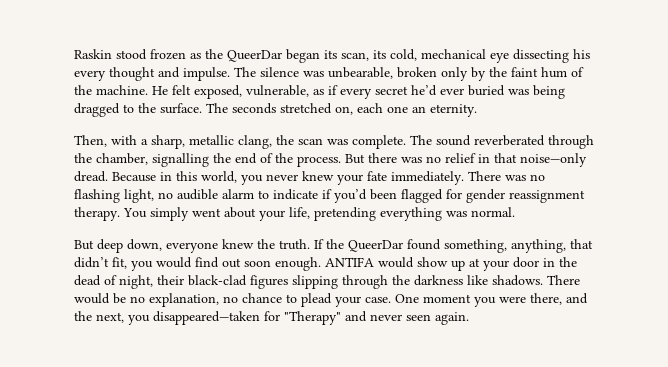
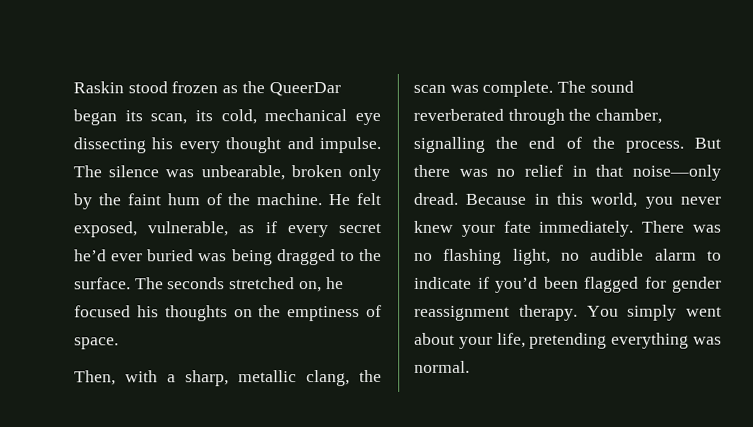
[357,103,477,117] each one an eternity. -> [325,277,344,290] [74,304,382,322] [74,337,119,350] he focused his thoughts on the emptiness of space.
[74,239,593,253] [74,257,577,271] [74,275,580,289] [74,293,588,307] [74,311,469,325] // But deep down, everyone knew the truth. If the QueerDar found something, anything, that didn’t fit, you would find out soon enough. ANTIFA would show up at your door in the dead of night, their black-clad figures slipping through the darkness like shadows. There would be no explanation, no chance to plead your case. One moment you were there, and the next, you disappeared—taken for "Therapy" and never seen again. -> (470, 366) none

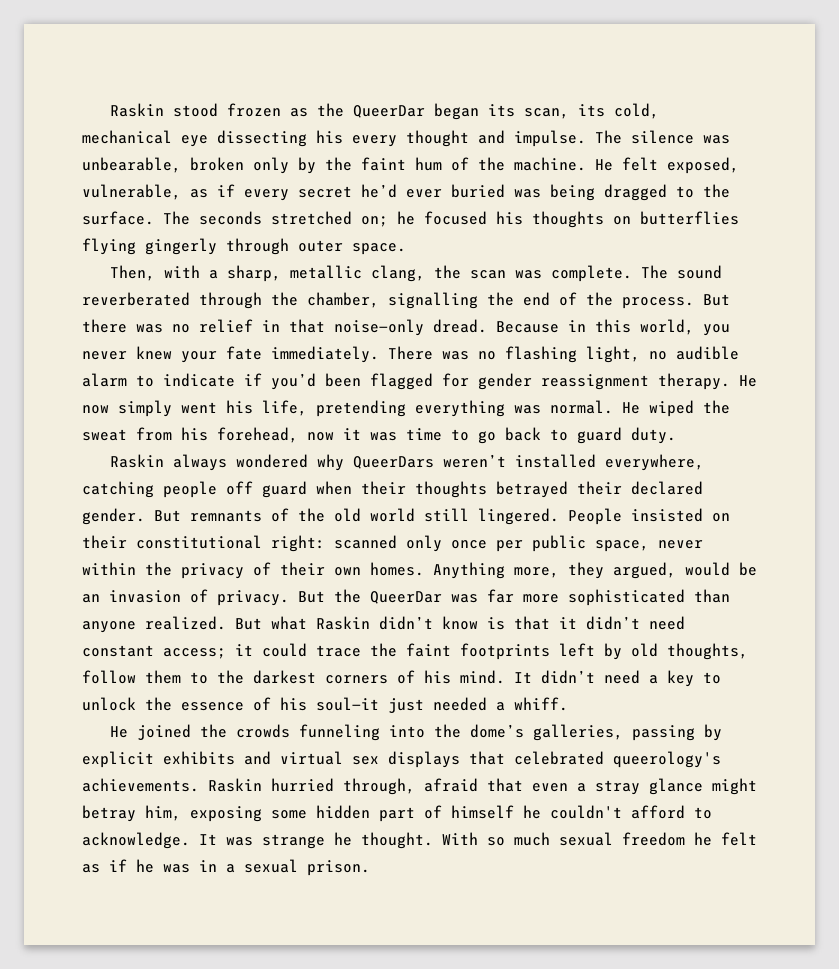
[298,281,322,293] on, -> [361,216,388,227] on;
[258,304,382,322] the emptiness of -> [640,211,739,225] [82,238,343,255] butterflies flying gingerly through outer
[586,304,722,321] [414,332,493,349] You simply went about your -> [739,375,757,387] [82,400,253,417] He now simply went his
(470, 366) none -> [622,400,730,417] [82,427,676,444] [110,454,705,471] [82,481,703,498] [82,508,730,525] [82,535,703,552] [82,562,757,579] [82,589,730,606] [82,616,685,633] [82,643,748,660] [82,670,721,687] [82,697,568,713] [110,724,723,741] [82,751,721,768] [82,778,757,795] [82,805,712,822] [82,832,757,849] [82,859,370,876] He wiped the sweat from his forehead, now it was time to go back to guard duty. // Raskin always wondered why QueerDars weren’t installed everywhere, catching people off guard when their thoughts betrayed their declared gender. But remnants of the old world still lingered. People insisted on their constitutional right: scanned only once per public space, never within the privacy of their own homes. Anything more, they argued, would be an invasion of privacy. But the QueerDar was far more sophisticated than anyone realized. But what Raskin didn’t know is that it didn’t need constant access; it could trace the faint footprints left by old thoughts, follow them to the darkest corners of his mind. It didn’t need a key to unlock the essence of his soul—it just needed a whiff. // He joined the crowds funneling into the dome’s galleries, passing by explicit exhibits and virtual sex displays that celebrated queerology's achievements. Raskin hurried through, afraid that even a stray glance might betray him, exposing some hidden part of himself he couldn't afford to acknowledge. It was strange he thought. With so much sexual freedom he felt as if he was in a sexual prison.

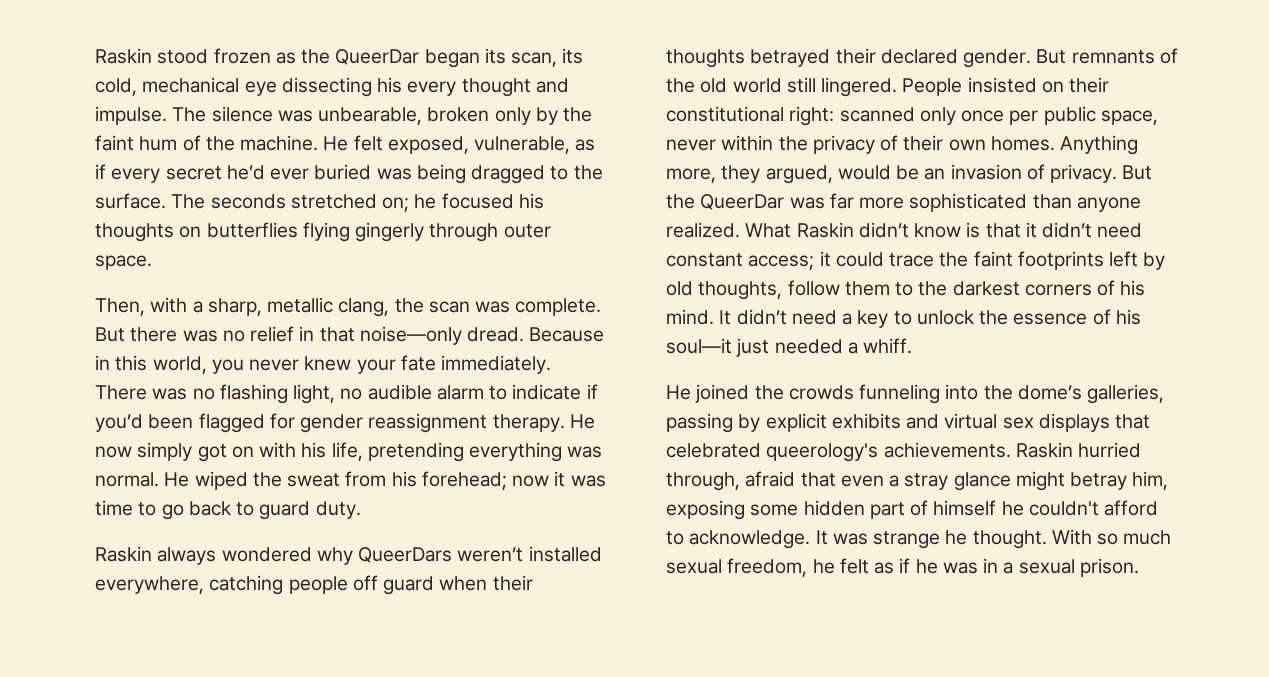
[641,265,723,279] [82,292,694,309] The sound reverberated through the chamber, signalling the end of the process. -> (602, 307) none
[181,402,217,414] went -> [197,442,297,462] got on with
[217,427,298,443] forehead, -> [421,471,507,490] forehead;
[235,616,307,630] But what -> [745,223,792,238] What
[622,832,685,846] freedom -> [727,558,808,577] freedom,

